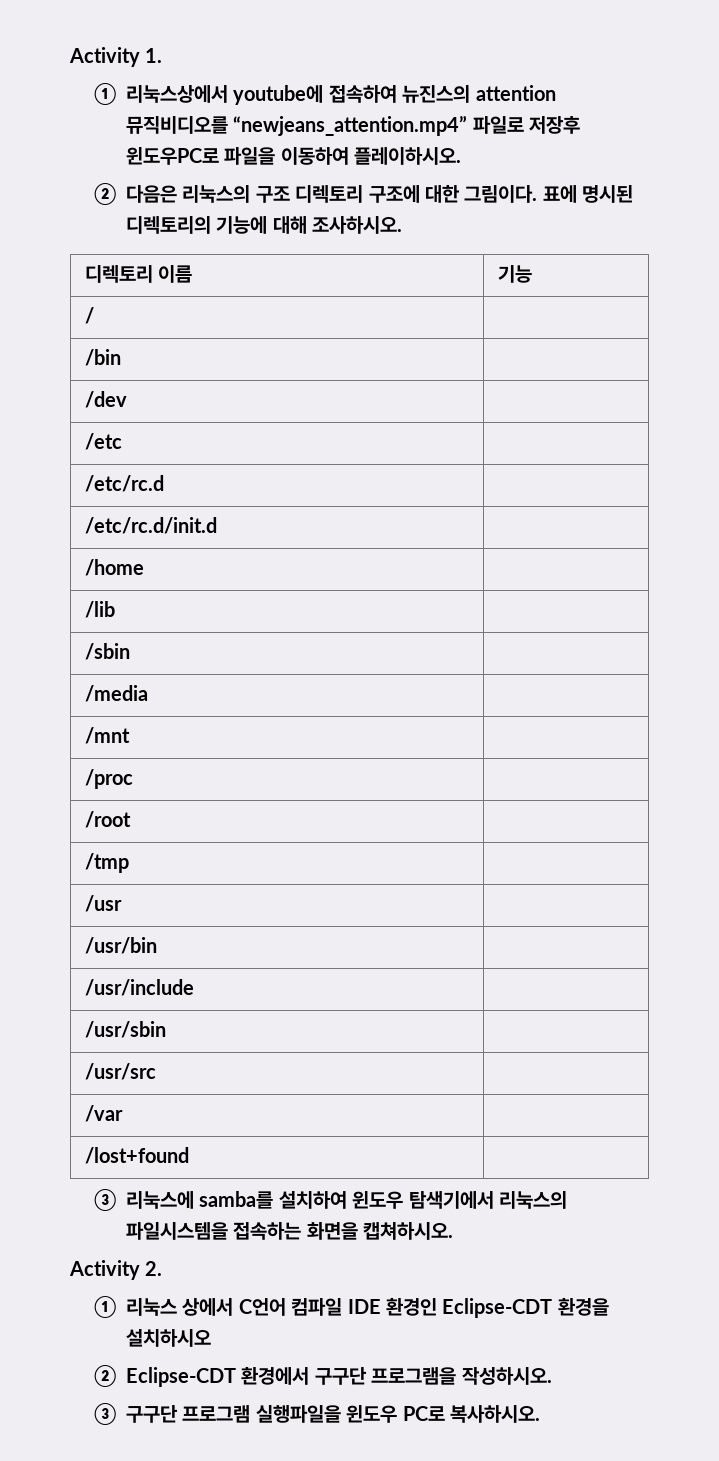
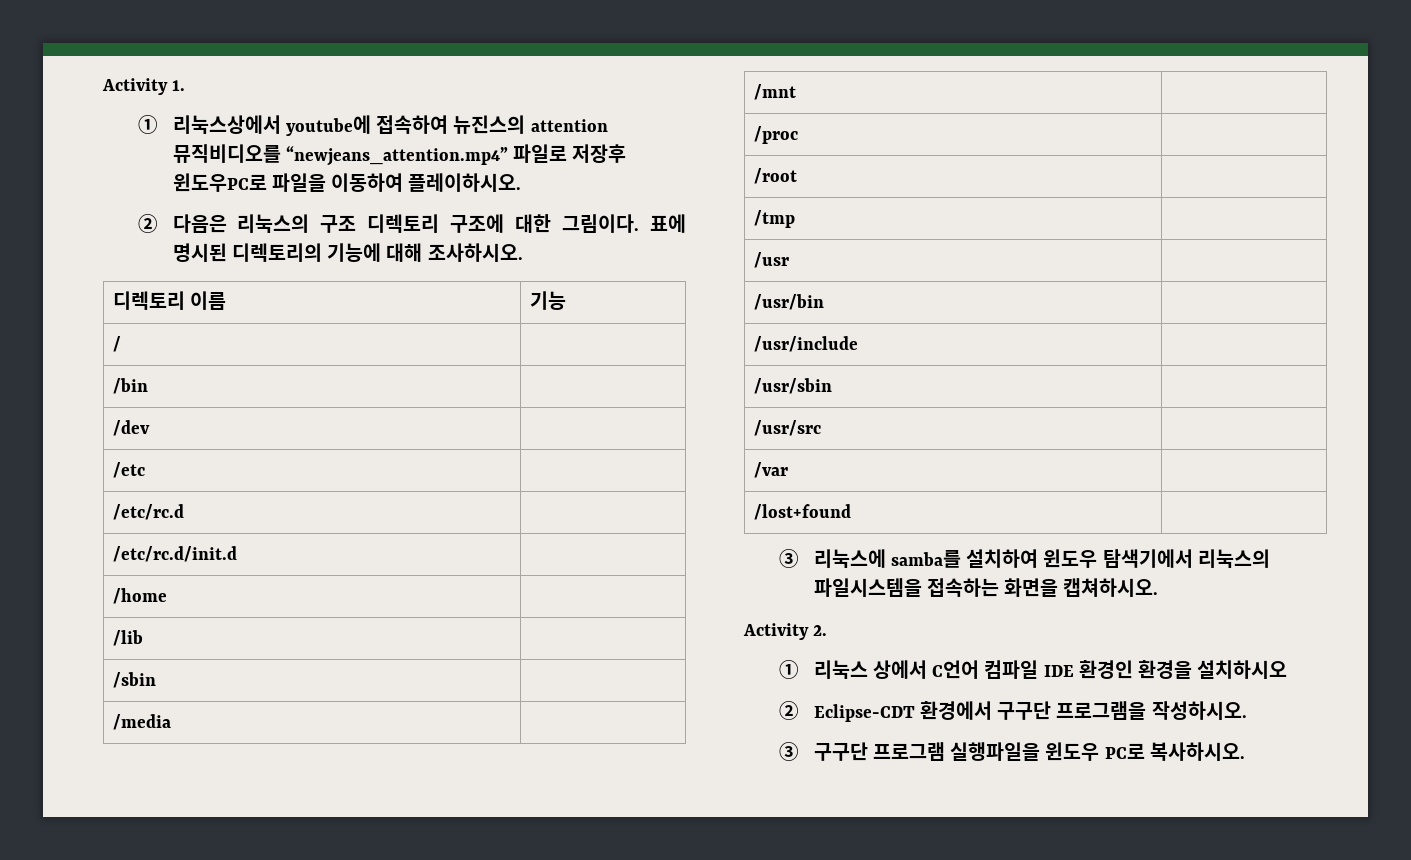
[442,1298,553,1318] Eclipse-CDT -> (1133, 669) none

